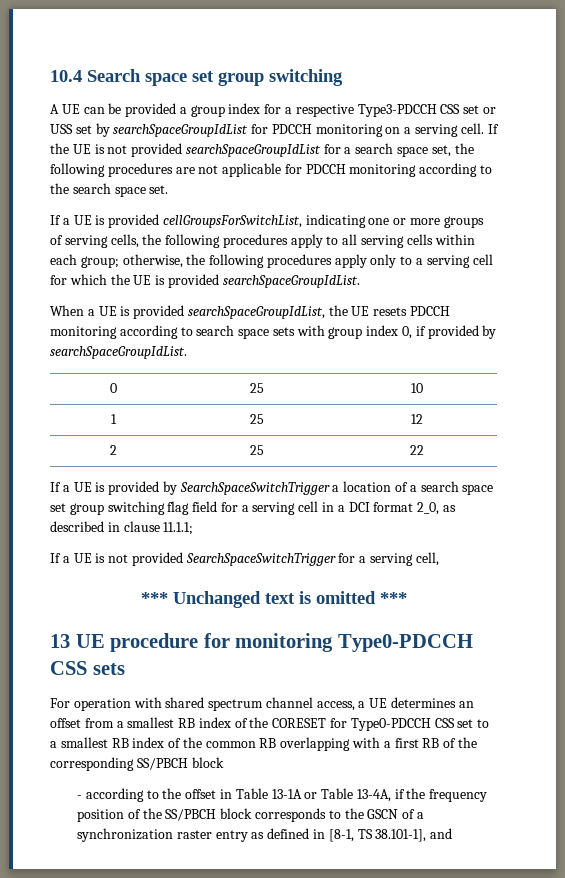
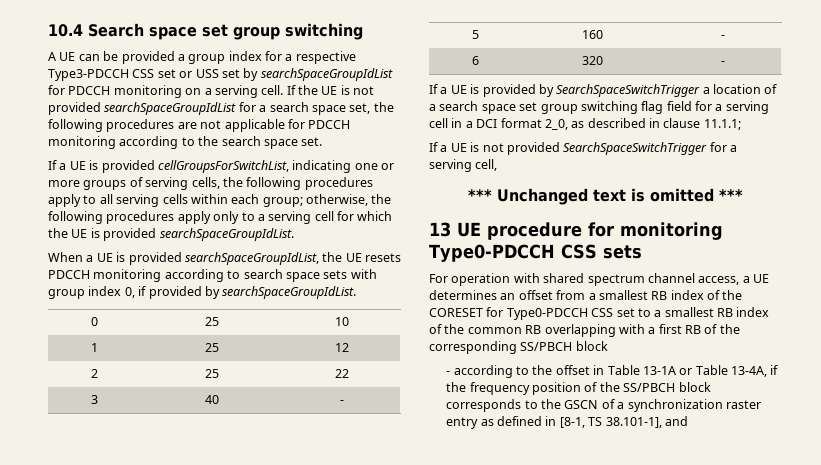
(424, 450) none -> [91,395,98,404] [204,395,219,404] [339,400,344,404] [472,30,479,39] [582,30,603,39] [720,35,725,39] [472,56,479,65] [582,56,603,65] [720,61,725,65] // 3 | 40 | - // 5 | 160 | - // 6 | 320 | -

